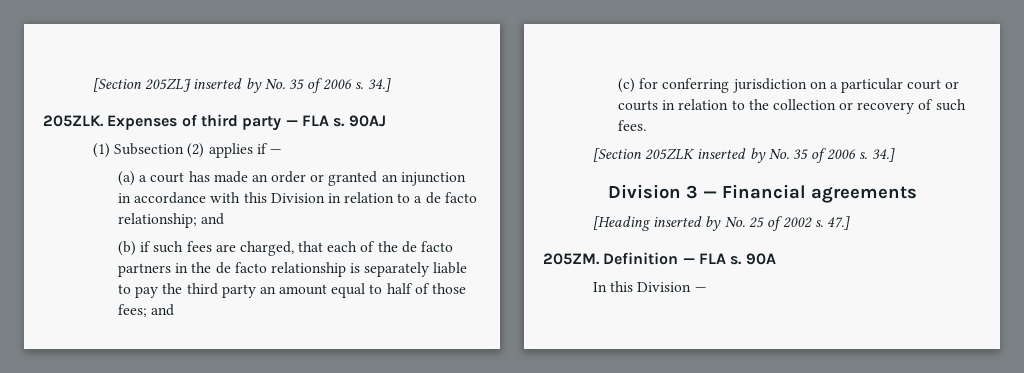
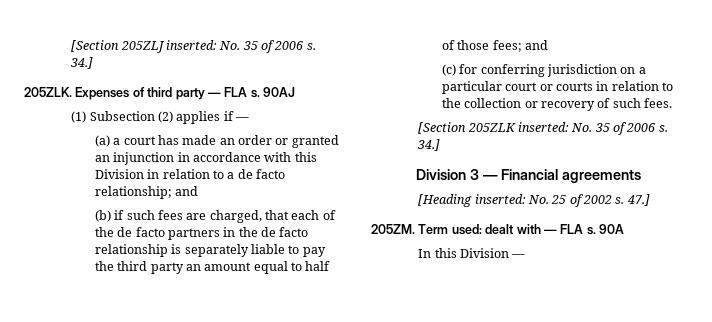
[193,78,262,93] inserted by -> [165,40,217,50] inserted:
[697,148,766,163] inserted by -> [517,122,569,132] inserted:
[653,216,722,231] inserted by -> [474,194,526,204] inserted:
[603,252,679,265] Definition -> [418,224,541,235] Term used: dealt with

